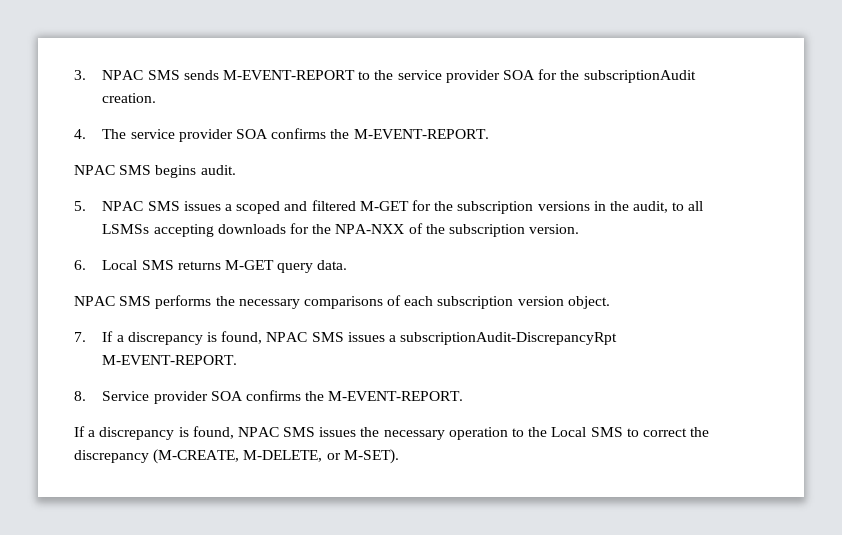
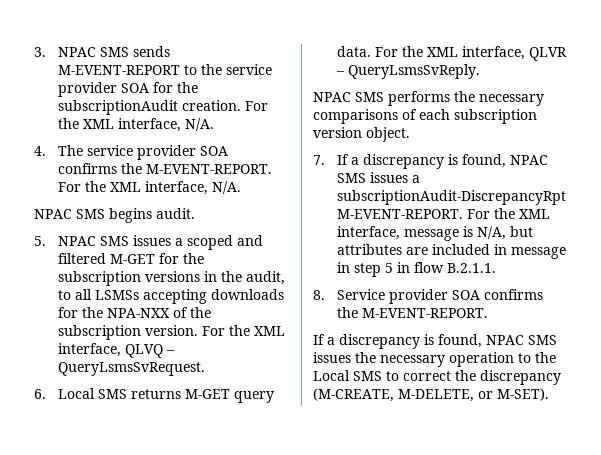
(157, 98) none -> [245,101,269,111] [58,118,215,132] For the XML interface, N/A.
(489, 134) none -> [58,181,242,195] For the XML interface, N/A.
(580, 229) none -> [202,325,286,336] [58,343,176,358] [58,362,206,376] For the XML interface, QLVQ – QueryLsmsSvRequest.
(348, 265) none -> [375,46,568,61] [336,64,481,79] For the XML interface, QLVR – QueryLsmsSvReply.
(238, 360) none -> [467,208,551,219] [337,226,534,241] [337,244,567,259] [337,262,497,277] For the XML interface, message is N/A, but attributes are included in message in step 5 in flow B.2.1.1.

